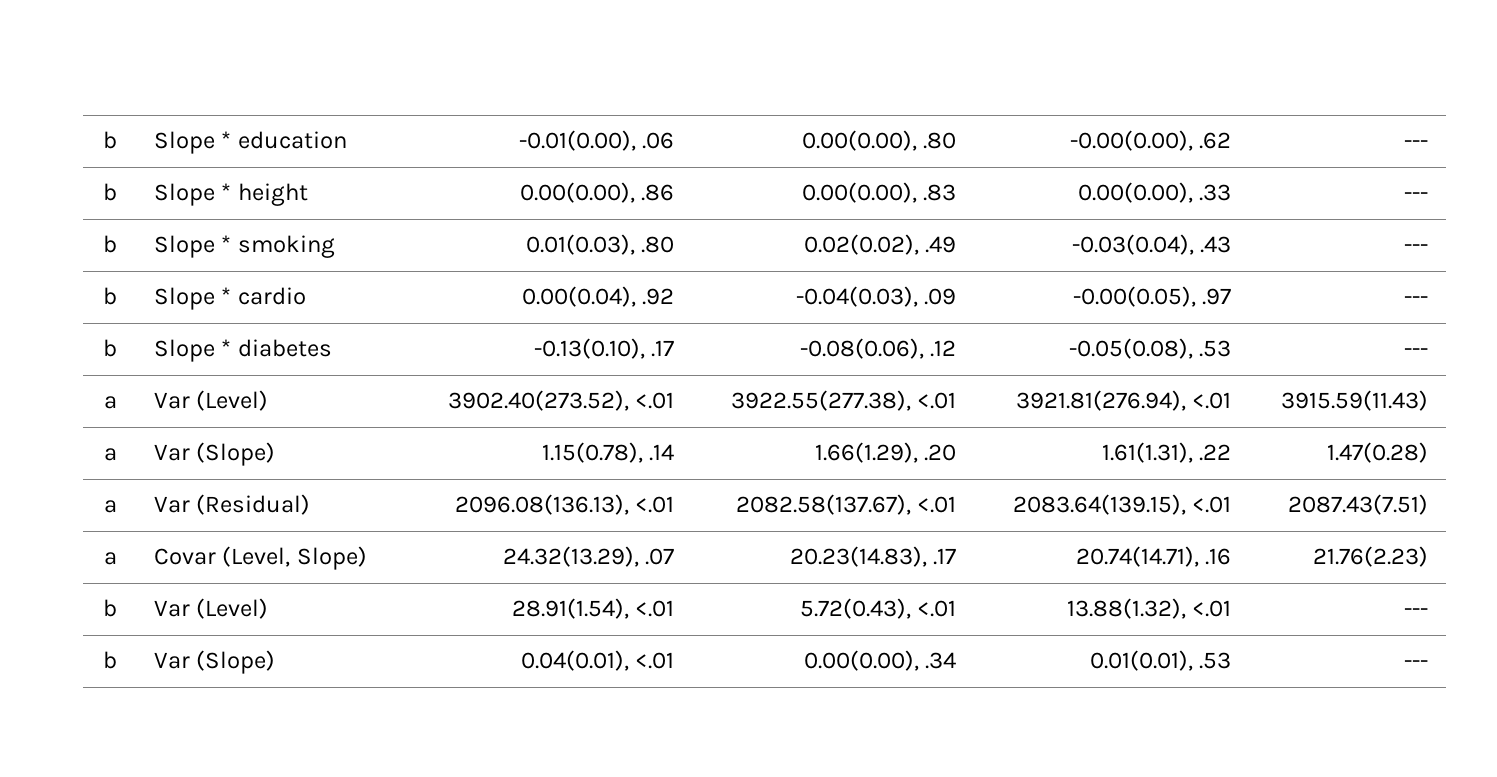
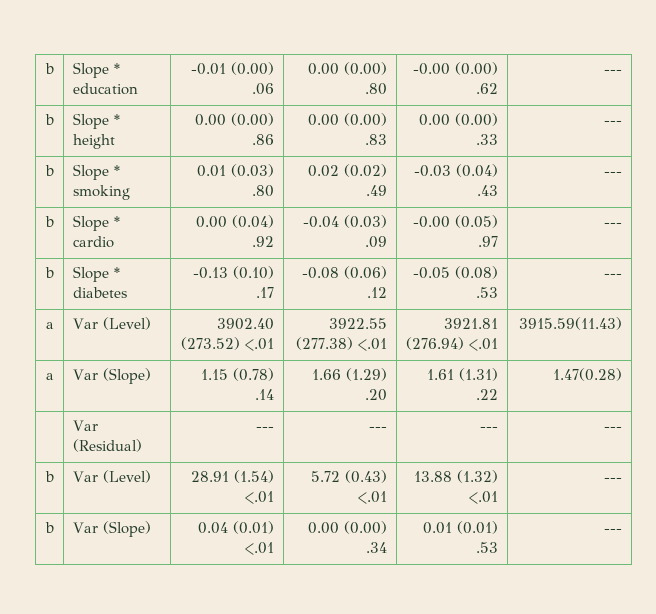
[518,130,636,151] -0.01(0.00), -> [191,62,275,75] -0.01 (0.00)
[801,130,957,151] [1069,130,1193,151] 0.00(0.00), .80 | -0.00(0.00), -> [308,62,388,75] [365,83,388,95] [413,62,499,75] 0.00 (0.00) .80 | -0.00 (0.00)
[519,182,635,203] 0.00(0.00), -> [195,113,275,126] 0.00 (0.00)
[801,182,917,203] 0.00(0.00), -> [308,113,388,126] 0.00 (0.00)
[1077,182,1193,203] 0.00(0.00), -> [419,113,499,126] 0.00 (0.00)
[525,234,675,255] [803,234,919,255] 0.01(0.03), .80 | 0.02(0.02), -> [197,164,275,177] [252,185,275,197] [308,164,388,177] 0.01 (0.03) .80 | 0.02 (0.02)
[1071,234,1194,255] -0.03(0.04), -> [414,164,499,177] -0.03 (0.04)
[521,286,636,307] 0.00(0.04), -> [196,215,275,228] 0.00 (0.04)
[795,286,918,307] -0.04(0.03), -> [303,215,388,228] -0.04 (0.03)
[1072,286,1196,307] -0.00(0.05), -> [413,215,499,228] -0.00 (0.05)
[533,338,675,359] [799,338,924,359] -0.13(0.10), .17 | -0.08(0.06), -> [193,266,275,279] [256,287,275,298] [302,266,388,279] -0.13 (0.10) .17 | -0.08 (0.06)
[1068,338,1193,359] -0.05(0.08), -> [413,266,499,279] -0.05 (0.08)
[447,390,675,411] [730,390,957,411] [1015,390,1186,411] 3902.40(273.52), <.01 | 3922.55(277.38), <.01 | 3921.81(276.94), -> [217,318,275,330] [181,337,275,351] [329,318,388,329] [296,337,388,351] [444,318,499,329] [406,337,465,350] 3902.40 (273.52) <.01 | 3922.55 (277.38) <.01 | 3921.81 (276.94)
[541,442,643,463] 1.15(0.78), -> [201,368,275,381] 1.15 (0.78)
[814,442,918,463] 1.66(1.29), -> [312,368,388,381] 1.66 (1.29)
[1101,442,1193,463] 1.61(1.31), -> [427,368,499,381] 1.61 (1.31)
[103,500,117,513] a -> (623, 374) none
[454,494,675,515] [735,494,957,515] [1012,494,1232,515] [1288,494,1429,515] [103,552,117,565] [153,546,367,570] [502,546,675,567] [789,546,957,567] [1075,546,1232,567] [1313,546,1429,567] 2096.08(136.13), <.01 | 2082.58(137.67), <.01 | 2083.64(139.15), <.01 | 2087.43(7.51) // a | Covar (Level, Slope) | 24.32(13.29), .07 | 20.23(14.83), .17 | 20.74(14.71), .16 | 21.76(2.23) -> [256,426,275,431] [369,426,388,431] [480,426,499,431] [604,426,623,431] --- | --- | --- | ---
[511,598,675,619] [799,598,957,619] [1066,598,1186,619] 28.91(1.54), <.01 | 5.72(0.43), <.01 | 13.88(1.32), -> [191,470,275,483] [245,491,275,504] [311,470,388,483] [358,491,388,504] [414,470,499,483] 28.91 (1.54) <.01 | 5.72 (0.43) <.01 | 13.88 (1.32)
[520,650,675,671] [803,650,919,671] 0.04(0.01), <.01 | 0.00(0.00), -> [198,521,275,534] [245,542,275,555] [308,521,388,534] 0.04 (0.01) <.01 | 0.00 (0.00)
[1089,650,1193,671] 0.01(0.01), -> [423,521,499,534] 0.01 (0.01)

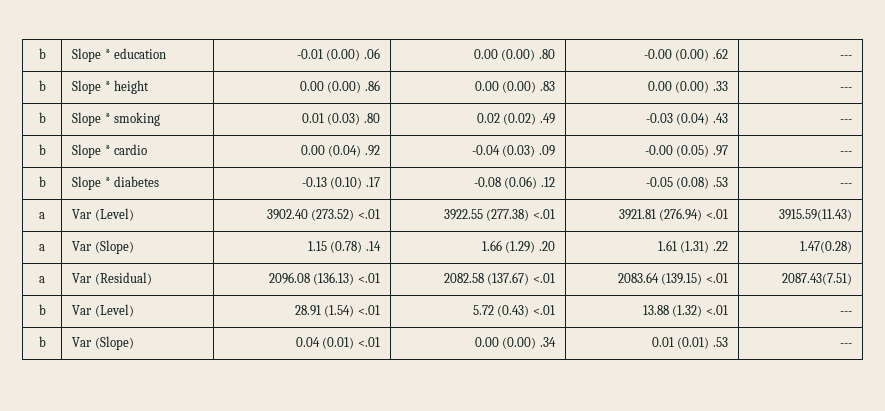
(623, 374) none -> [39,276,45,283] a
[256,426,275,431] [369,426,388,431] [480,426,499,431] [604,426,623,431] --- | --- | --- | --- -> [268,272,380,285] [443,272,555,285] [617,272,728,285] [781,273,852,285] 2096.08 (136.13) <.01 | 2082.58 (137.67) <.01 | 2083.64 (139.15) <.01 | 2087.43(7.51)

